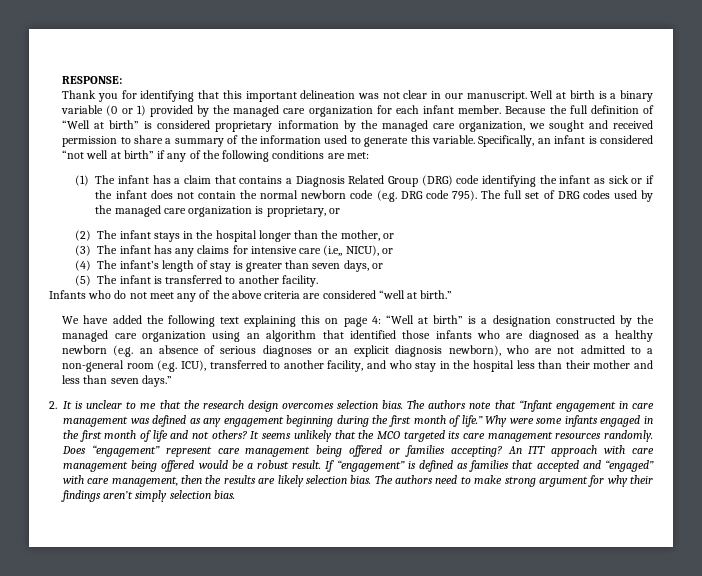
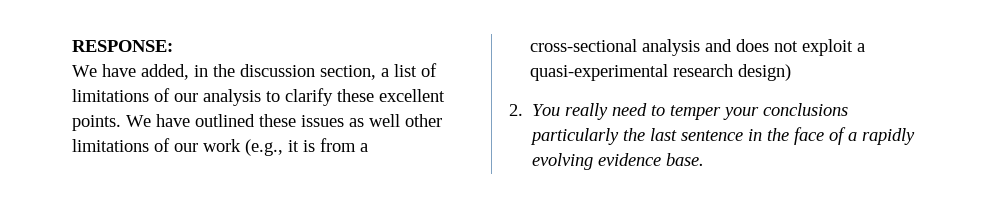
[62,90,653,102] [61,105,654,117] [62,120,653,132] [62,135,653,147] [62,150,369,162] [75,175,654,187] [95,190,654,202] [95,205,340,217] [75,230,394,242] [75,245,393,257] [75,260,383,272] [75,275,318,287] [49,290,453,302] [62,315,654,327] [62,330,653,342] [62,345,653,357] [62,360,653,372] [62,375,172,387] [49,400,654,412] [63,415,653,427] [63,430,653,442] [62,445,654,457] [63,460,654,472] [63,475,653,487] [61,490,235,502] Thank you for identifying that this important delineation was not clear in our manuscript. Well at birth is a binary variable (0 or 1) provided by the managed care organization for each infant member. Because the full definition of “Well at birth” is considered proprietary information by the managed care organization, we sought and received permission to share a summary of the information used to generate this variable. Specifically, an infant is considered “not well at birth” if any of the following conditions are met: // (1) The infant has a claim that contains a Diagnosis Related Group (DRG) code identifying the infant as sick or if the infant does not contain the normal newborn code (e.g. DRG code 795). The full set of DRG codes used by the managed care organization is proprietary, or // (2) The infant stays in the hospital longer than the mother, or // (3) The infant has any claims for intensive care (i.e,, NICU), or // (4) The infant’s length of stay is greater than seven days, or // (5) The infant is transferred to another facility. // Infants who do not meet any of the above criteria are considered “well at birth.” // We have added the following text explaining this on page 4: “Well at birth” is a designation constructed by the managed care organization using an algorithm that identified those infants who are diagnosed as a healthy newborn (e.g. an absence of serious diagnoses or an explicit diagnosis newborn), who are not admitted to a non-general room (e.g. ICU), transferred to another facility, and who stay in the hospital less than their mother and less than seven days.” // 2. It is unclear to me that the research design overcomes selection bias. The authors note that “Infant engagement in care management was defined as any engagement beginning during the first month of life.” Why were some infants engaged in the first month of life and not others? It seems unlikely that the MCO targeted its care management resources randomly. Does “engagement” represent care management being offered or families accepting? An ITT approach with care management being offered would be a robust result. If “engagement” is defined as families that accepted and “engaged” with care management, then the results are likely selection bias. The authors need to make strong argument for why their findings aren’t simply selection bias. -> [71,63,437,80] [71,88,445,106] [71,114,442,131] [71,138,368,156] [529,39,865,56] [529,64,791,81] [509,103,849,120] [530,127,916,145] [532,153,705,170] We have added, in the discussion section, a list of limitations of our analysis to clarify these excellent points. We have outlined these issues as well other limitations of our work (e.g., it is from a cross-sectional analysis and does not exploit a quasi-experimental research design) // 2. You really need to temper your conclusions particularly the last sentence in the face of a rapidly evolving evidence base.

